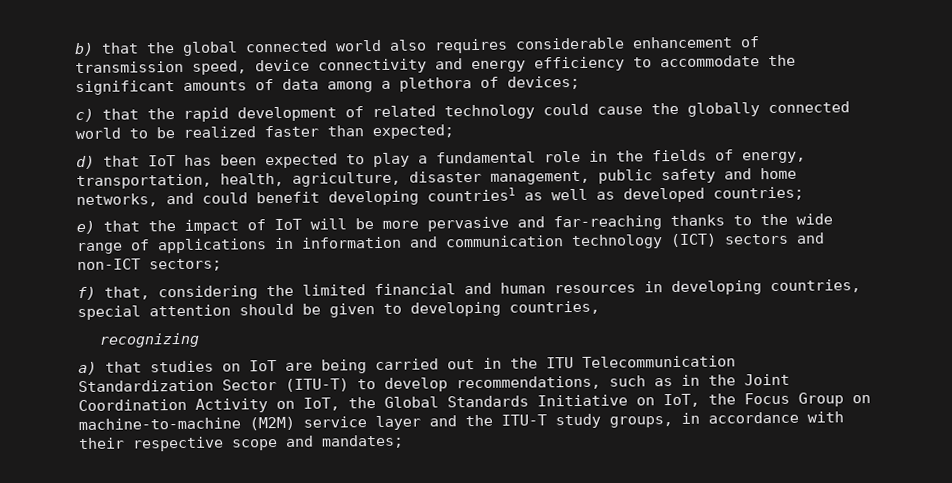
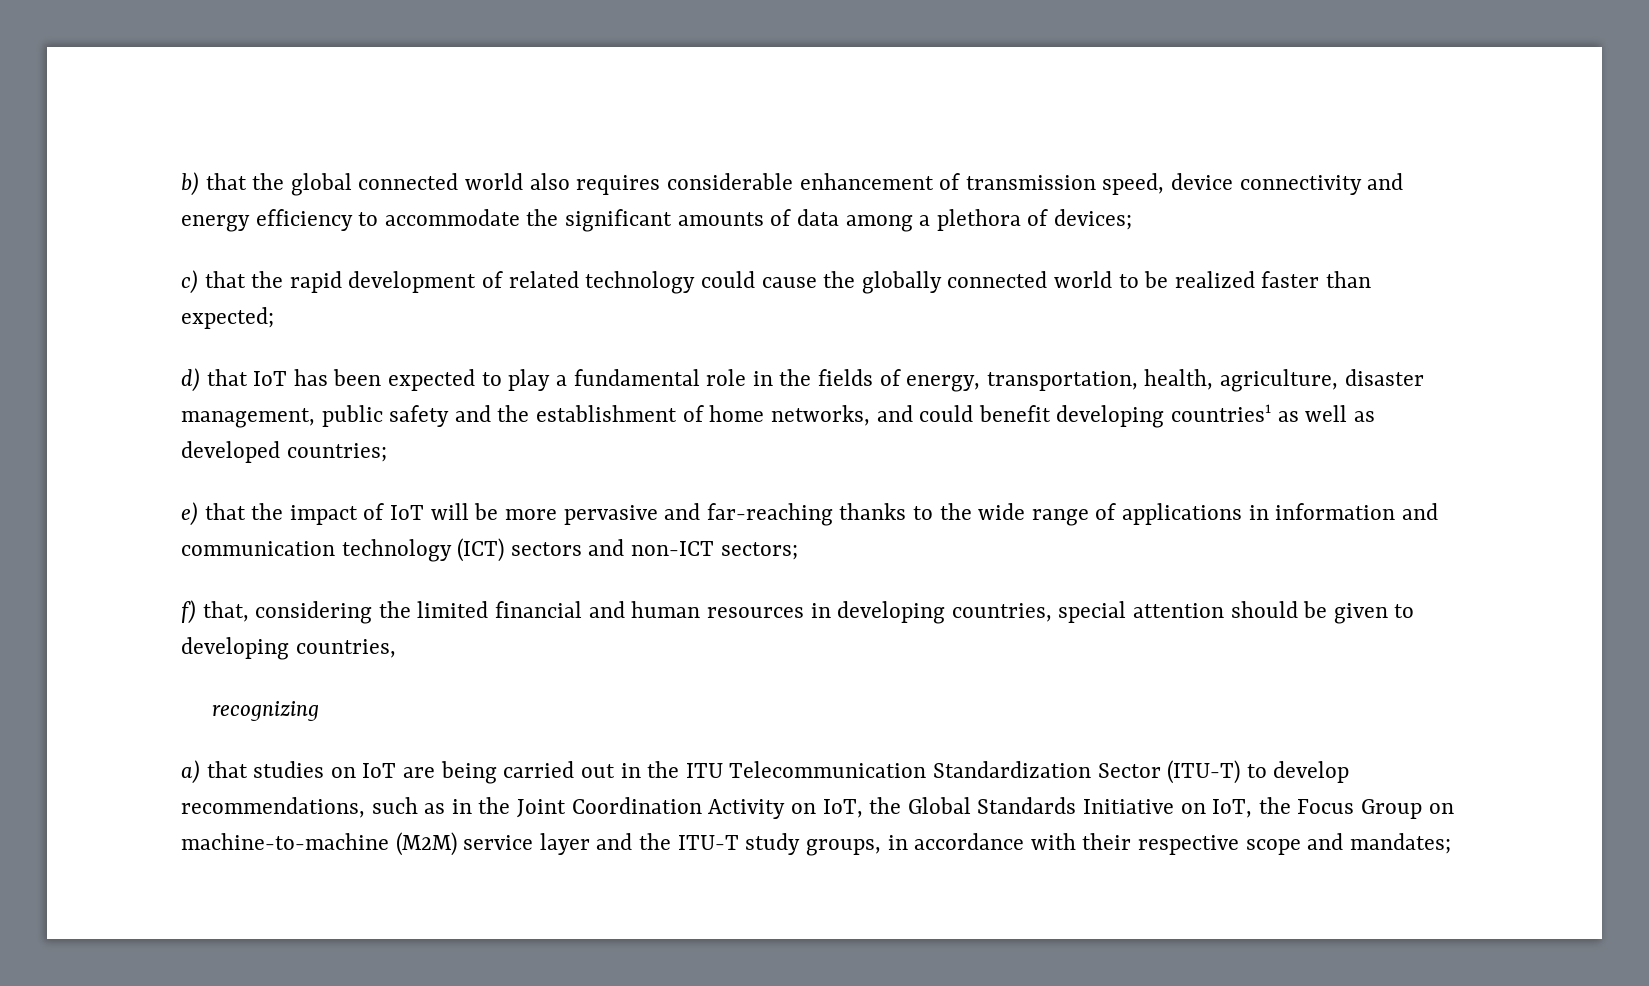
(752, 174) none -> [497,405,704,422] the establishment of

